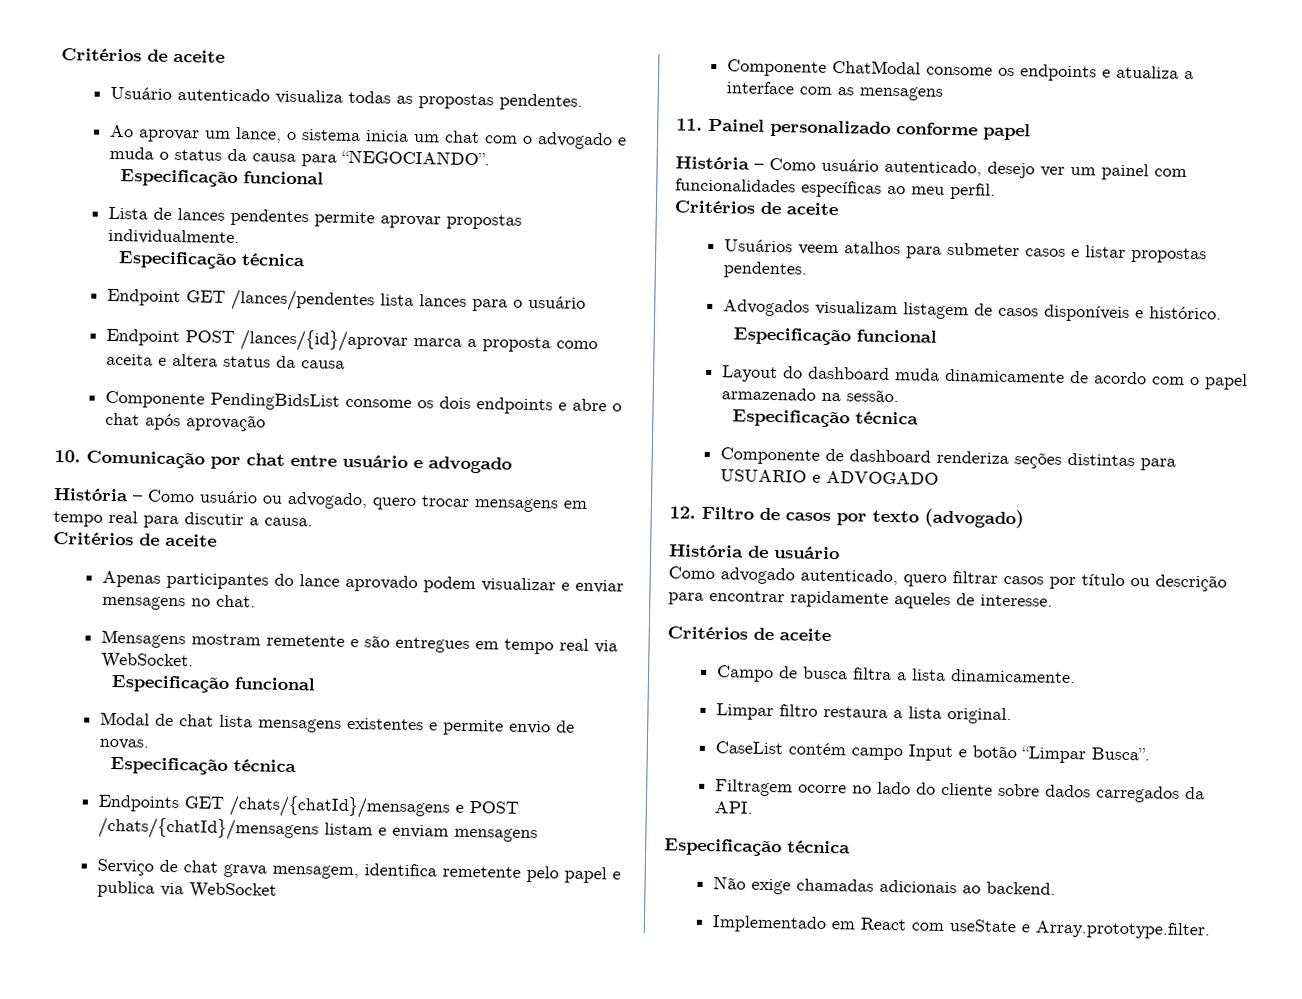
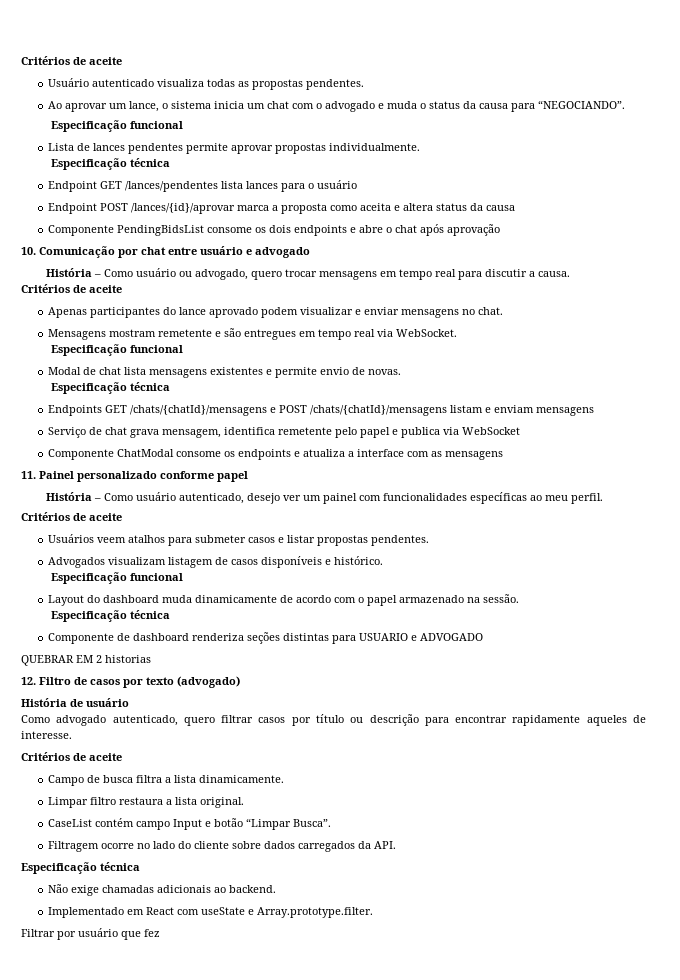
(939, 477) none -> [21,655,151,666] // QUEBRAR EM 2 historias
(1210, 930) none -> [21,928,160,940] // Filtrar por usuário que fez

